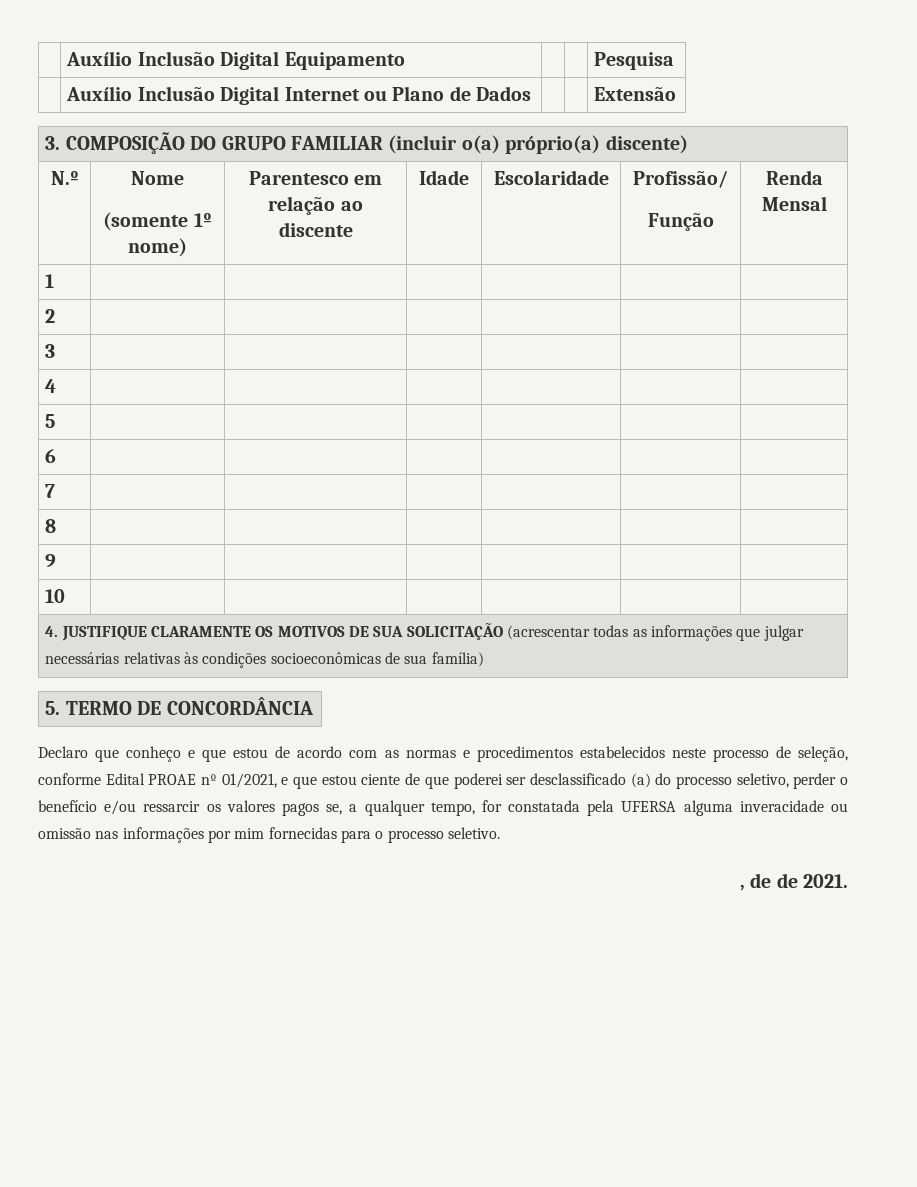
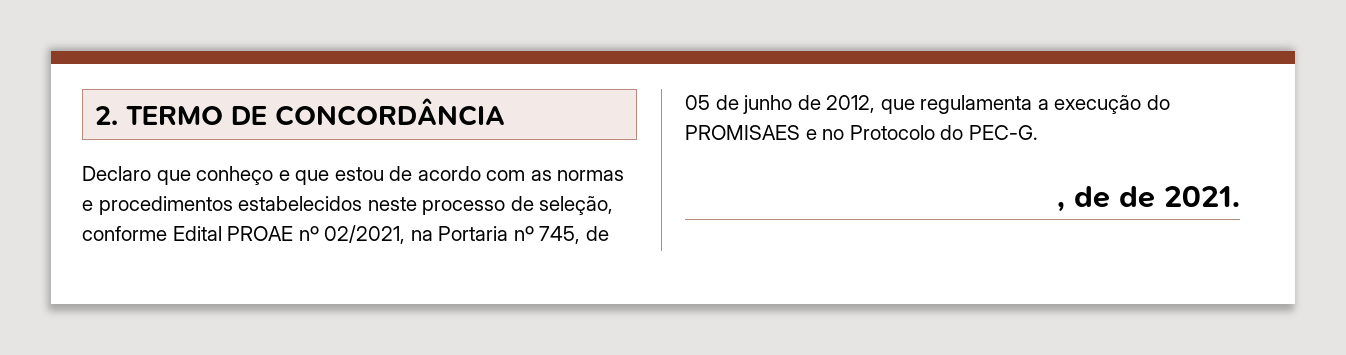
[66,51,405,70] [594,52,675,70] [66,86,532,105] [594,87,677,101] [45,132,688,154] [50,171,79,185] [131,171,184,185] [103,212,212,231] [128,238,187,257] [248,171,383,185] [268,196,363,215] [278,222,353,237] [419,170,469,185] [493,170,609,185] [633,171,728,188] [647,213,714,231] [765,170,823,185] [761,196,827,211] [45,274,55,288] [45,309,56,323] [45,344,56,358] [45,379,57,393] [45,414,56,428] [45,449,57,463] [45,484,56,498] [45,519,57,533] [45,554,57,568] [45,589,66,603] [45,623,804,641] [45,652,484,668] [45,701,61,715] | Auxílio Inclusão Digital Equipamento | | | Pesquisa // | Auxílio Inclusão Digital Internet ou Plano de Dados | | | Extensão // 3. COMPOSIÇÃO DO GRUPO FAMILIAR (incluir o(a) próprio(a) discente) // N.º | Nome // (somente 1º nome) | Parentesco em relação ao discente | Idade | Escolaridade | Profissão/ // Função | Renda Mensal // 1 | | | | | | // 2 | | | | | | // 3 | | | | | | // 4 | | | | | | // 5 | | | | | | // 6 | | | | | | // 7 | | | | | | // 8 | | | | | | // 9 | | | | | | // 10 | | | | | | // 4. JUSTIFIQUE CLARAMENTE OS MOTIVOS DE SUA SOLICITAÇÃO (acrescentar todas as informações que julgar necessárias relativas às condições socioeconômicas de sua família) // 5. -> [95,106,119,125] 2.
[221,773,849,789] [38,800,848,816] [38,827,500,843] 01/2021, e que estou ciente de que poderei ser desclassificado (a) do processo seletivo, perder o benefício e/ou ressarcir os valores pagos se, a qualquer tempo, for constatada pela UFERSA alguma inveracidade ou omissão nas informações por mim fornecidas para o processo seletivo. -> [324,225,609,244] [685,95,1170,114] [685,125,1038,140] 02/2021, na Portaria nº 745, de 05 de junho de 2012, que regulamenta a execução do PROMISAES e no Protocolo do PEC-G.

